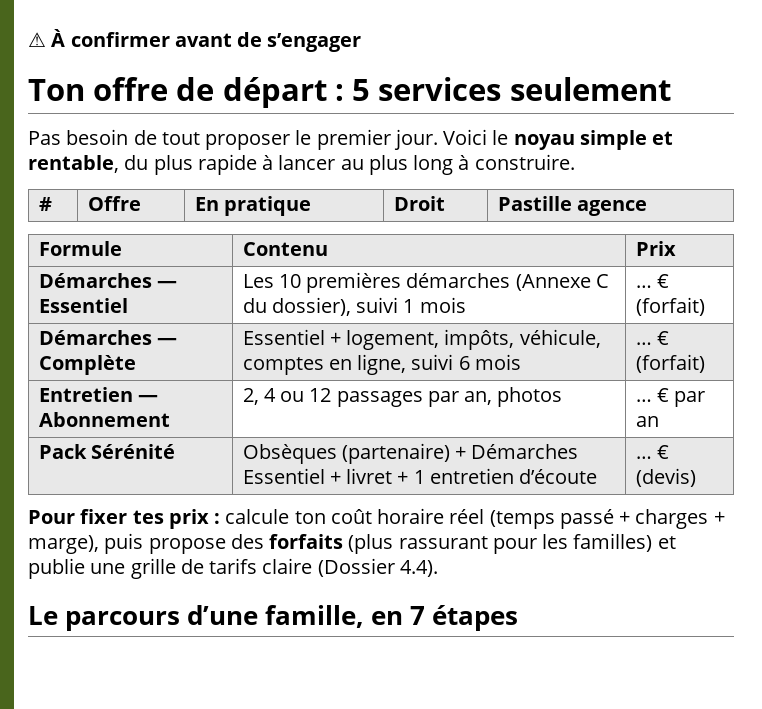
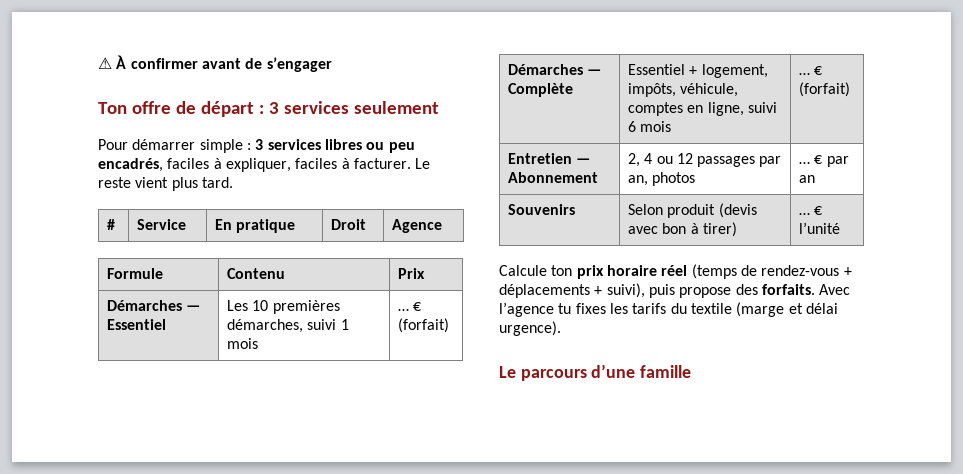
[352,79,371,101] 5 -> [268,102,279,114] 3
[28,129,674,150] [28,154,575,175] Pas besoin de tout proposer le premier jour. Voici le noyau simple et rentable, du plus rapide à lancer au plus long à construire. -> [98,139,415,153] [98,158,431,172] [98,177,233,191] Pour démarrer simple : 3 services libres ou peu encadrés, faciles à expliquer, faciles à facturer. Le reste vient plus tard.
[87,196,141,211] Offre -> [136,219,186,230] Service
[497,196,647,216] Pastille agence -> [391,219,442,233] Agence
[406,273,609,291] [242,297,351,316] démarches (Annexe C du dossier), -> [226,319,303,333] démarches,
[38,444,175,459] [242,443,579,464] [242,468,598,484] [635,445,669,459] [635,468,696,487] [28,508,725,529] [28,533,676,554] [28,558,438,579] Pack Sérénité | Obsèques (partenaire) + Démarches Essentiel + livret + 1 entretien d’écoute | … € (devis) // Pour fixer tes prix : calcule ton coût horaire réel (temps passé + charges + marge), puis propose des forfaits (plus rassurant pour les familles) et publie une grille de tarifs claire (Dossier 4.4). -> [507,204,575,215] [627,203,757,218] [627,222,737,237] [798,206,823,215] [798,222,840,234] [499,264,852,279] [499,283,851,298] [499,302,838,317] [499,321,561,336] Souvenirs | Selon produit (devis avec bon à tirer) | … € l’unité // Calcule ton prix horaire réel (temps de rendez-vous + déplacements + suivi), puis propose des forfaits. Avec l’agence tu fixes les tarifs du textile (marge et délai urgence).
[265,605,519,631] famille, en 7 étapes -> [640,365,692,378] famille

